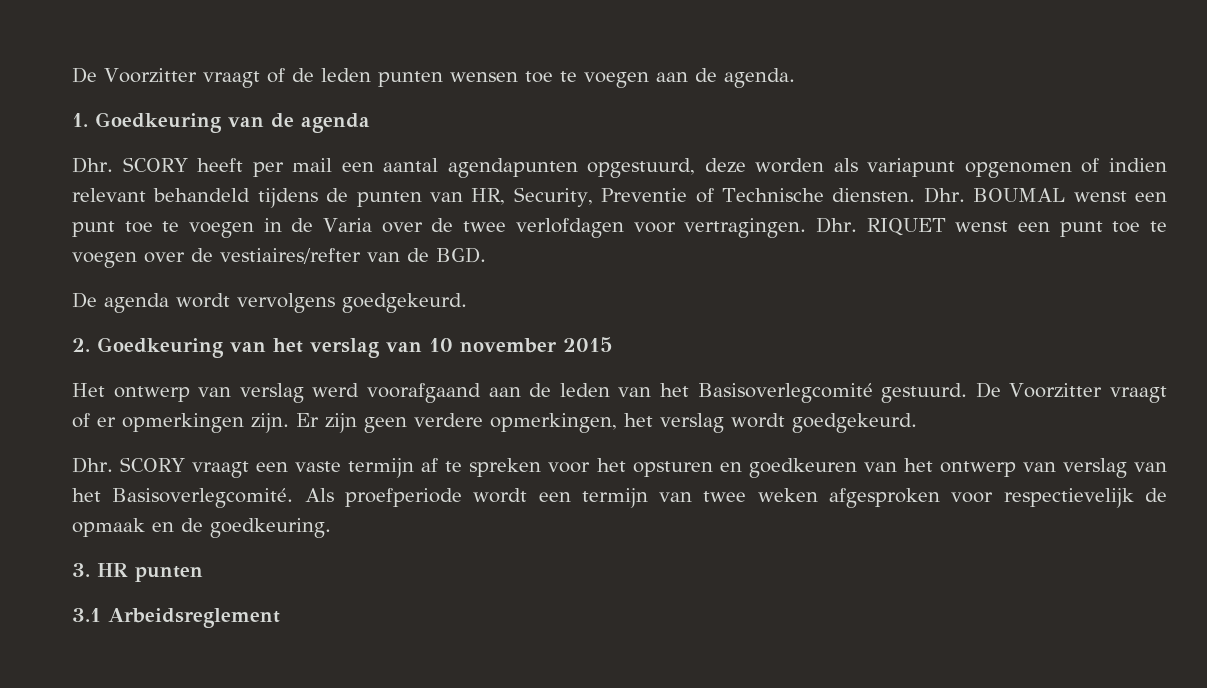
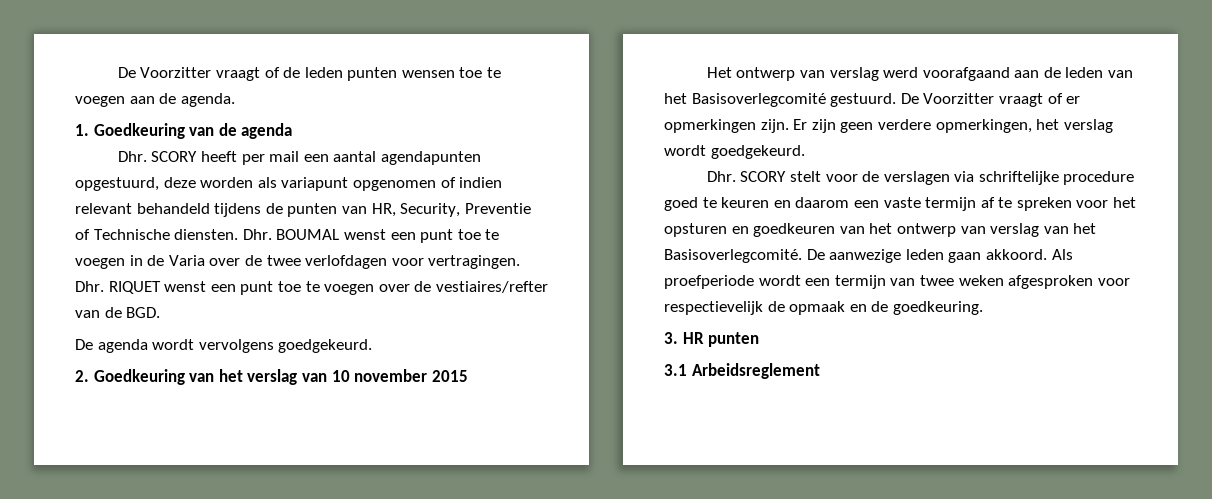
[192,461,250,478] vraagt -> [789,171,1135,185] [664,197,850,211] stelt voor de verslagen via schriftelijke procedure goed te keuren en daarom
(294, 498) none -> [806,249,1047,263] De aanwezige leden gaan akkoord.

